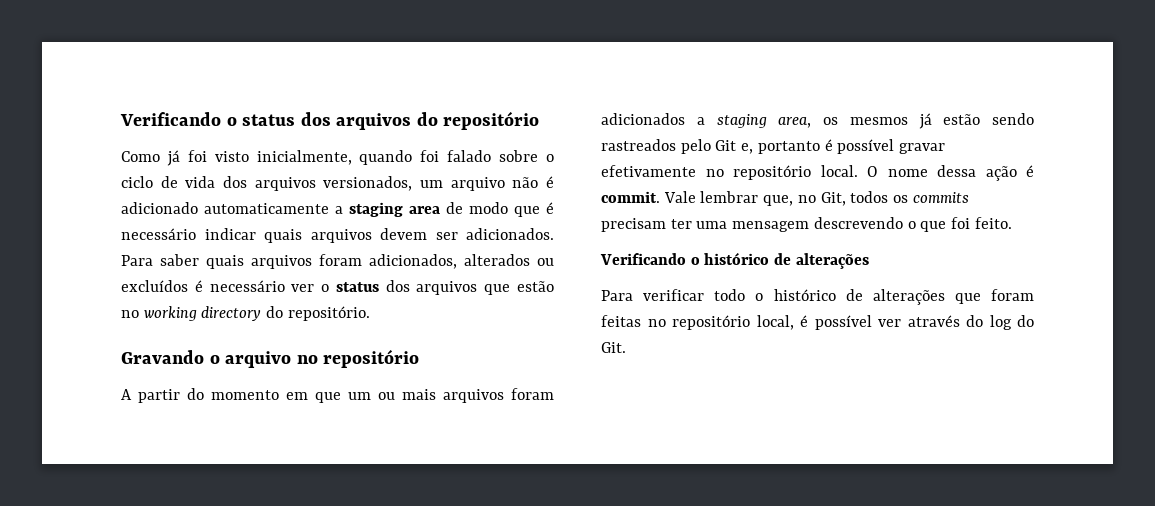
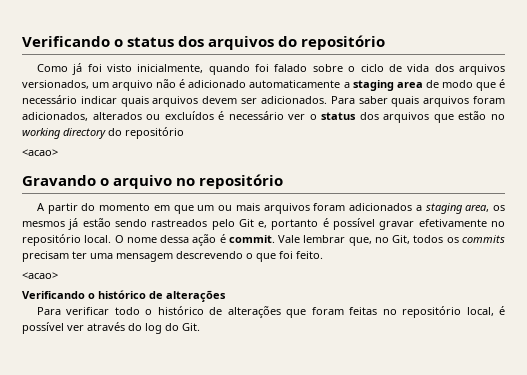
[287,306,370,321] repositório. -> [125,127,184,139] [22,149,58,156] repositório // <acao>
(1012, 223) none -> [22,272,58,279] // <acao>

